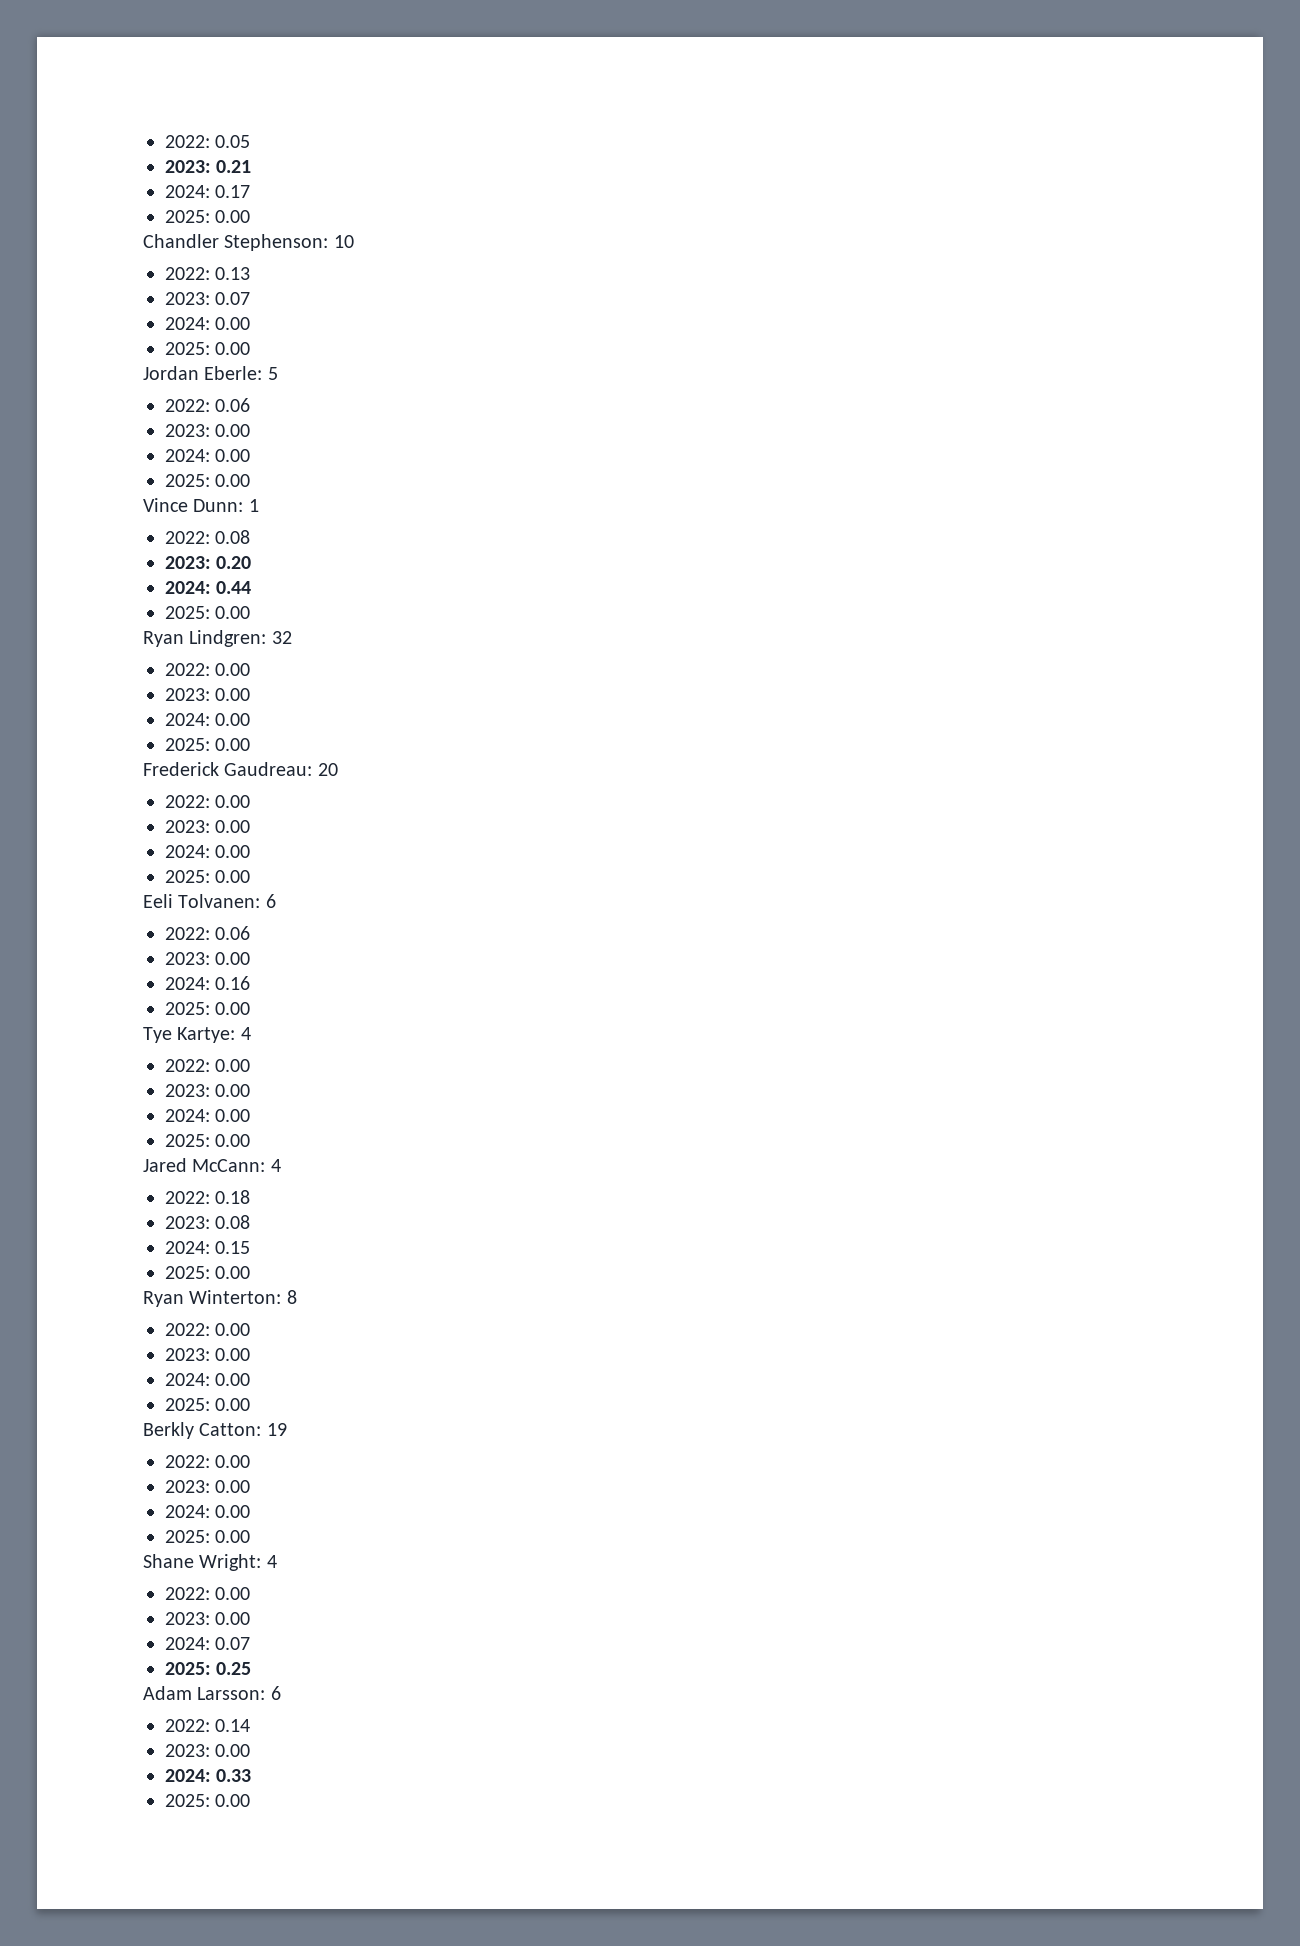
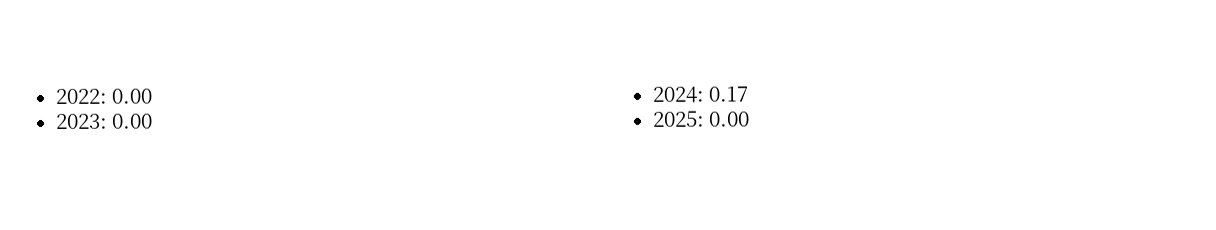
[165,135,251,148] [165,160,252,173] [165,185,251,198] [165,210,251,223] [143,234,354,251] [165,267,251,280] [165,292,251,305] [165,317,251,330] [165,342,251,355] [143,366,278,380] [165,398,251,412] [165,424,251,437] [165,449,251,462] [165,474,251,487] [143,498,259,512] [165,530,251,544] [165,556,252,569] [165,581,252,594] [165,606,251,619] [143,630,292,647] [165,663,251,676] [165,688,251,701] [165,713,251,726] [165,738,251,751] [143,762,338,776] [165,795,251,808] [165,820,251,833] [165,845,251,858] [165,870,251,883] [143,894,276,908] [165,926,251,940] [165,952,251,965] [165,976,251,990] [165,1002,251,1015] [143,1027,251,1043] [165,1059,251,1072] [165,1084,251,1097] [165,1109,251,1122] [165,1134,251,1147] [143,1158,281,1172] [165,1190,251,1204] [165,1215,251,1229] [165,1241,251,1254] [165,1266,251,1279] [143,1290,297,1307] [165,1323,251,1336] [165,1348,251,1361] [165,1373,251,1386] [165,1398,251,1411] [143,1422,287,1439] [165,1455,251,1468] [165,1480,251,1493] [165,1505,251,1518] [165,1530,251,1543] [143,1554,277,1571] [165,1587,251,1600] [165,1612,251,1625] [165,1637,251,1650] [165,1662,252,1675] [143,1686,281,1700] [165,1719,251,1732] [165,1744,251,1757] [165,1769,252,1782] [165,1794,251,1807] 2022: 0.05 // 2023: 0.21 // 2024: 0.17 // 2025: 0.00 // Chandler Stephenson: 10 // 2022: 0.13 // 2023: 0.07 // 2024: 0.00 // 2025: 0.00 // Jordan Eberle: 5 // 2022: 0.06 // 2023: 0.00 // 2024: 0.00 // 2025: 0.00 // Vince Dunn: 1 // 2022: 0.08 // 2023: 0.20 // 2024: 0.44 // 2025: 0.00 // Ryan Lindgren: 32 // 2022: 0.00 // 2023: 0.00 // 2024: 0.00 // 2025: 0.00 // Frederick Gaudreau: 20 // 2022: 0.00 // 2023: 0.00 // 2024: 0.00 // 2025: 0.00 // Eeli Tolvanen: 6 // 2022: 0.06 // 2023: 0.00 // 2024: 0.16 // 2025: 0.00 // Tye Kartye: 4 // 2022: 0.00 // 2023: 0.00 // 2024: 0.00 // 2025: 0.00 // Jared McCann: 4 // 2022: 0.18 // 2023: 0.08 // 2024: 0.15 // 2025: 0.00 // Ryan Winterton: 8 // 2022: 0.00 // 2023: 0.00 // 2024: 0.00 // 2025: 0.00 // Berkly Catton: 19 // 2022: 0.00 // 2023: 0.00 // 2024: 0.00 // 2025: 0.00 // Shane Wright: 4 // 2022: 0.00 // 2023: 0.00 // 2024: 0.07 // 2025: 0.25 // Adam Larsson: 6 // 2022: 0.14 // 2023: 0.00 // 2024: 0.33 // 2025: 0.00 -> [54,88,153,104] [54,113,154,129] [651,86,749,103] [651,110,751,127] 2022: 0.00 // 2023: 0.00 // 2024: 0.17 // 2025: 0.00

